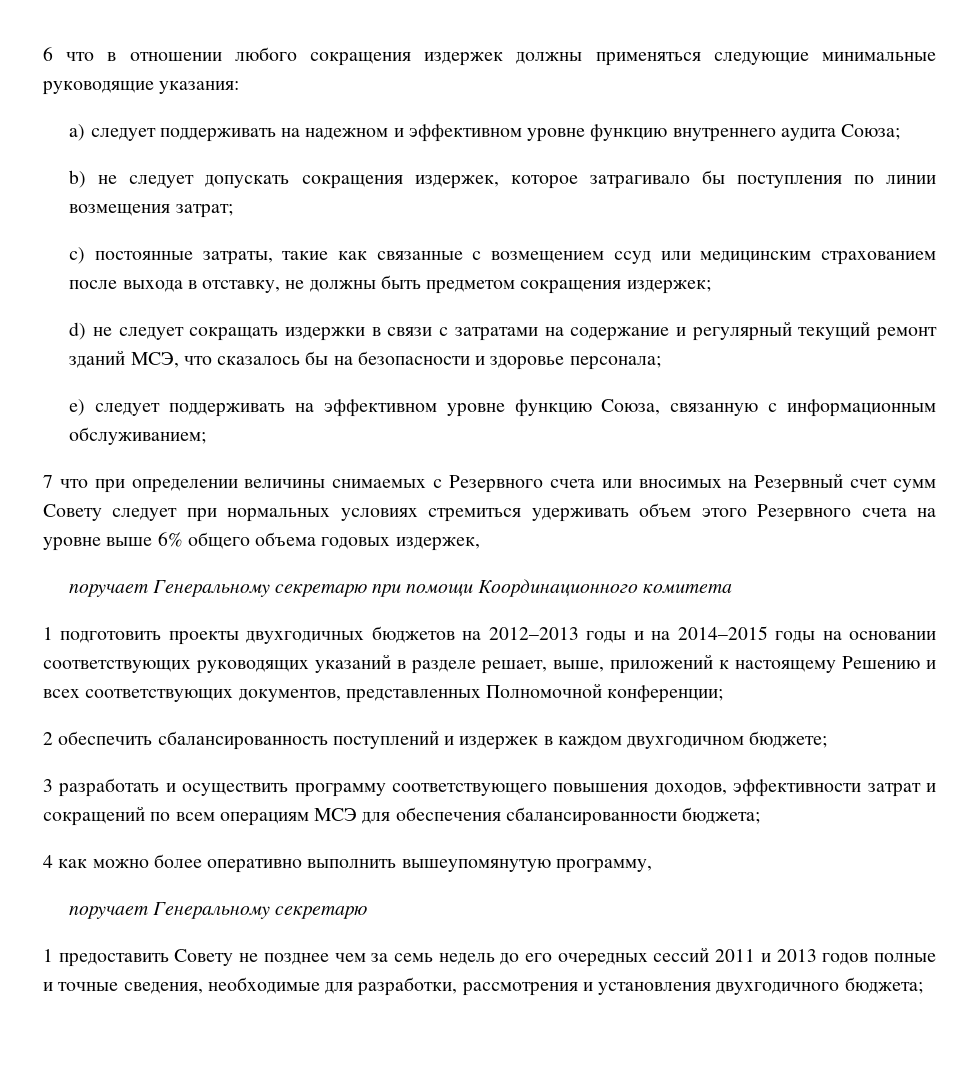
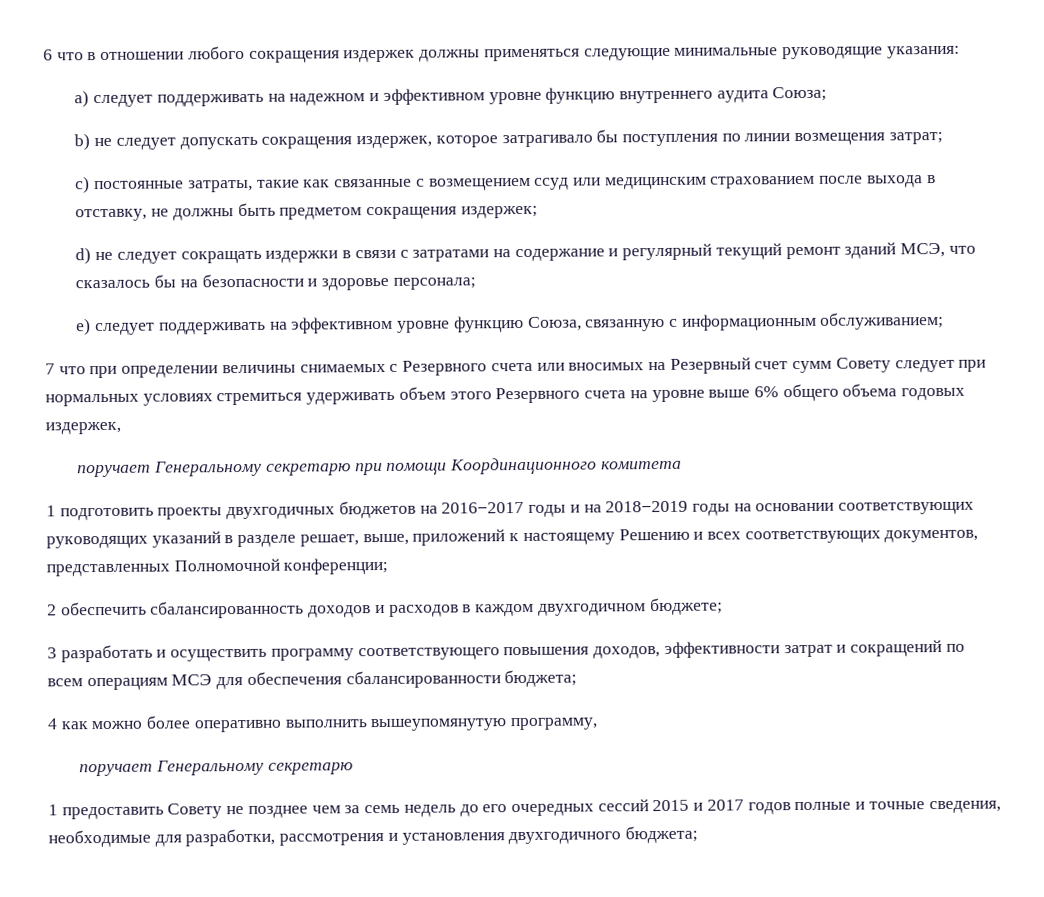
[488,627,579,640] 2012–2013 -> [441,501,525,514] 2016−2017
[677,626,768,640] 2014–2015 -> [605,500,689,513] 2018−2019
[332,730,539,750] поступлений и издержек -> [308,604,459,618] доходов и расходов
[715,949,817,962] 2011 и 2013 -> [652,799,744,812] 2015 и 2017

